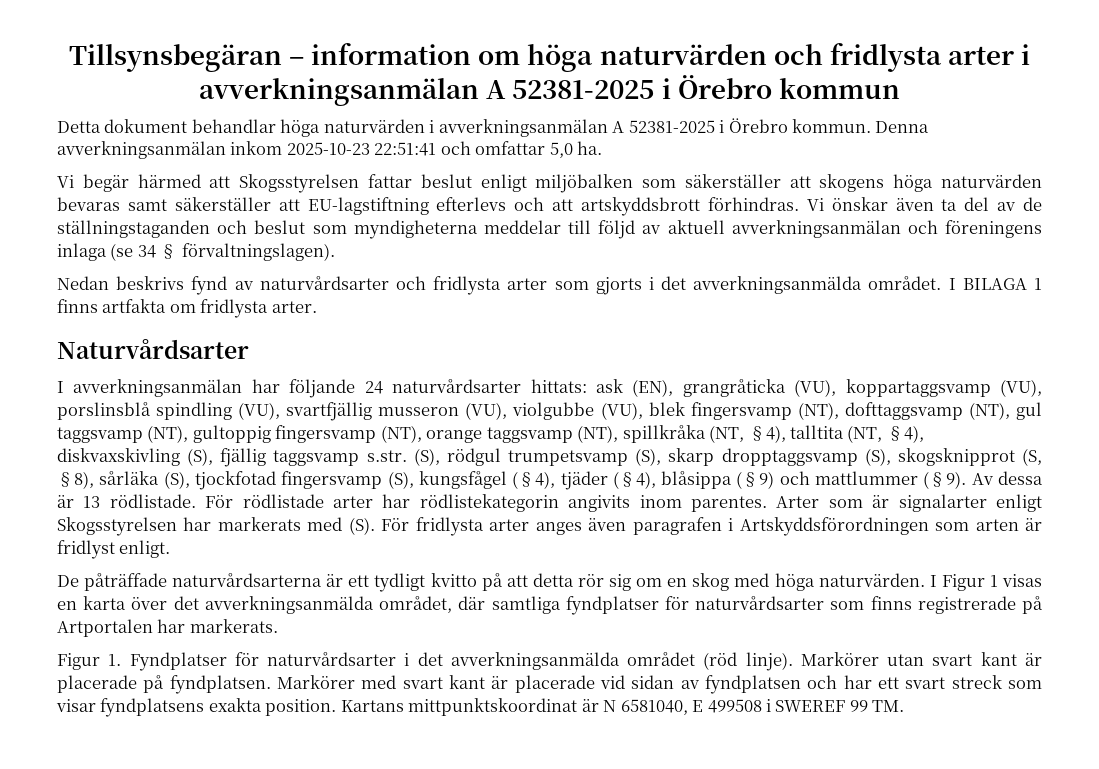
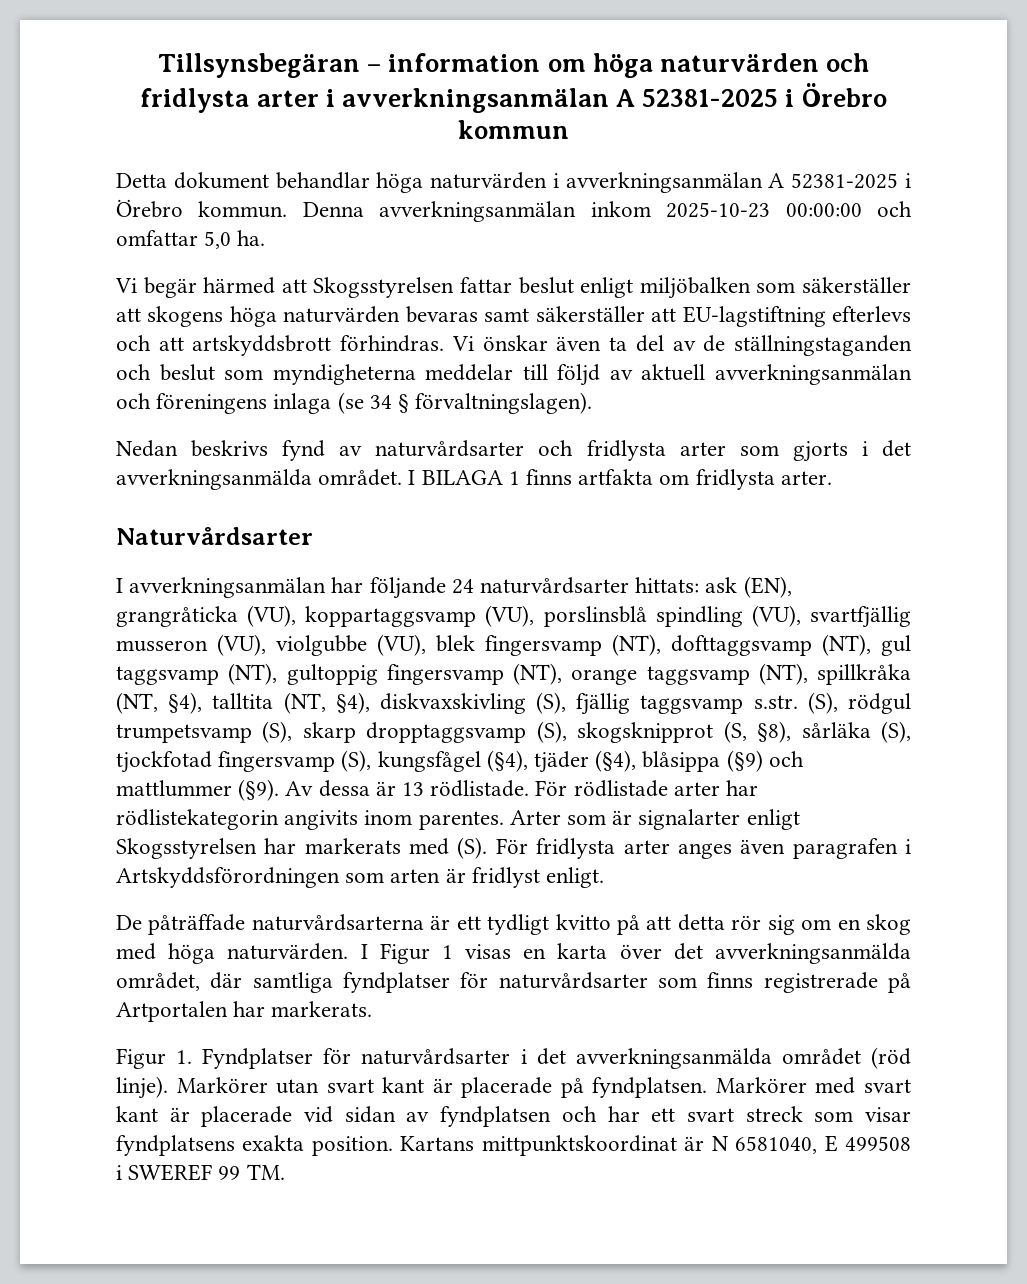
[374,142,437,156] 22:51:41 -> [785,203,862,217] 00:00:00

